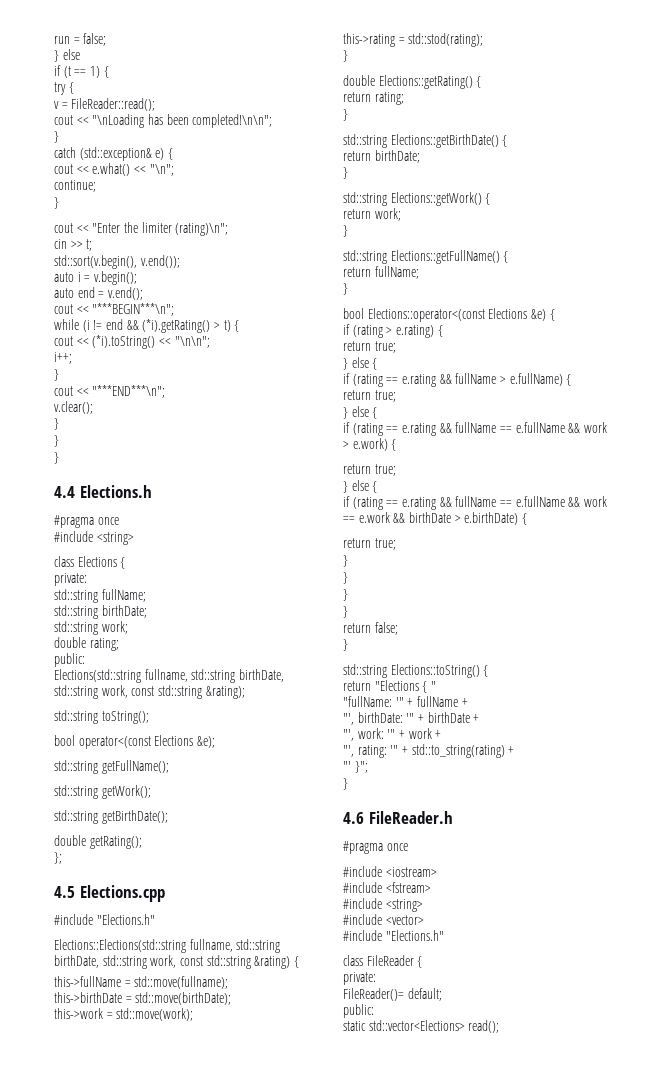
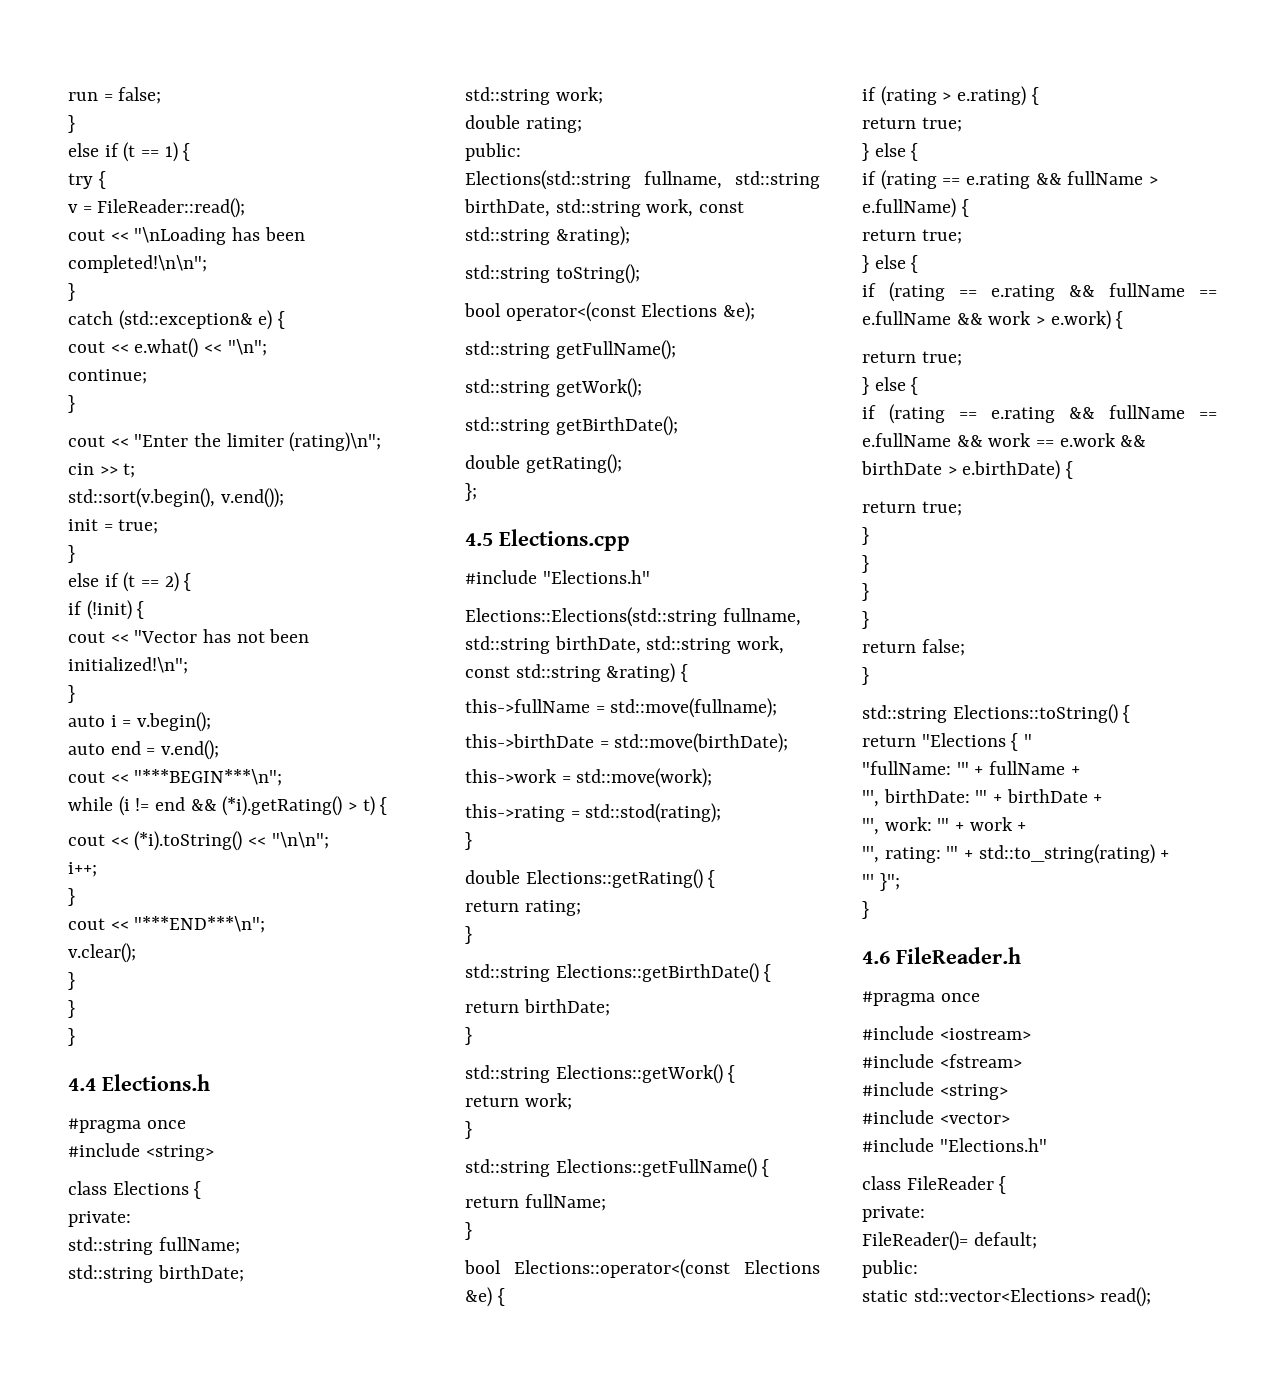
[62,49,80,60] else // -> [68,143,99,157] // else
(180, 261) none -> [68,519,159,534] [68,545,75,563] [68,572,192,592] [68,600,145,620] [68,629,310,643] [68,657,188,674] [68,685,75,703] // init = true; // } // else if (t == 2) { // if (!init) { // cout << "Vector has not been initialized!\n"; // }

